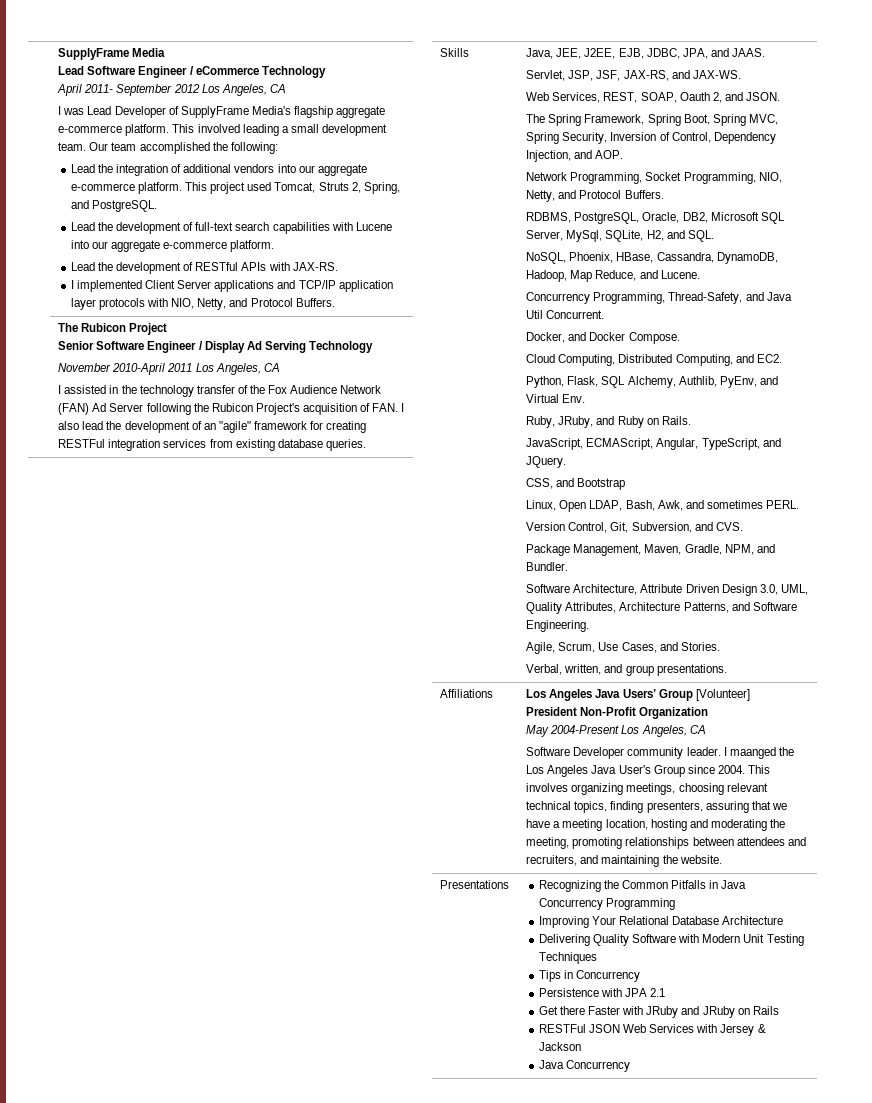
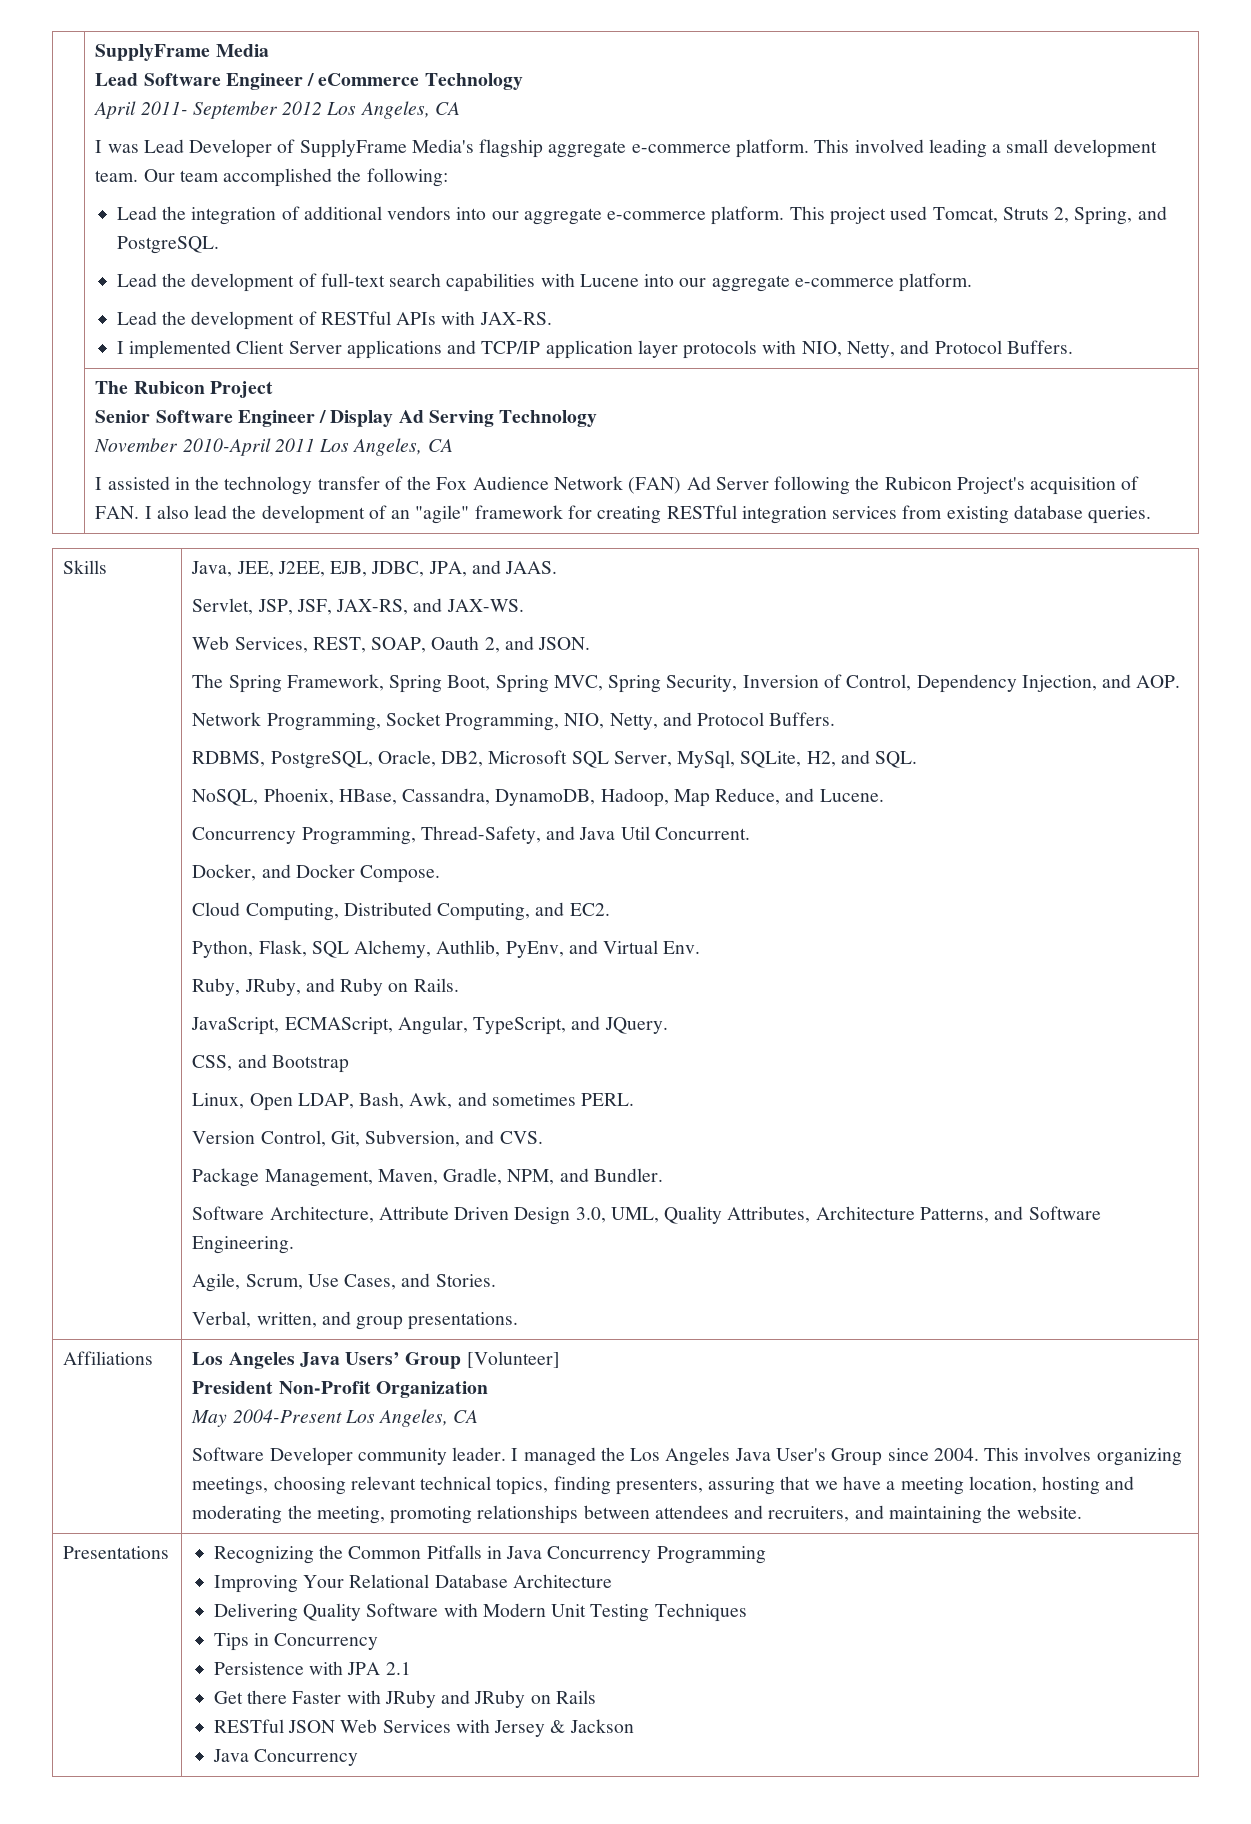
[58,439,106,448] RESTFul -> [666,505,737,519] RESTful
[729,747,776,759] maanged -> [523,1447,596,1466] managed
[538,1024,586,1033] RESTFul -> [213,1719,284,1733] RESTful

